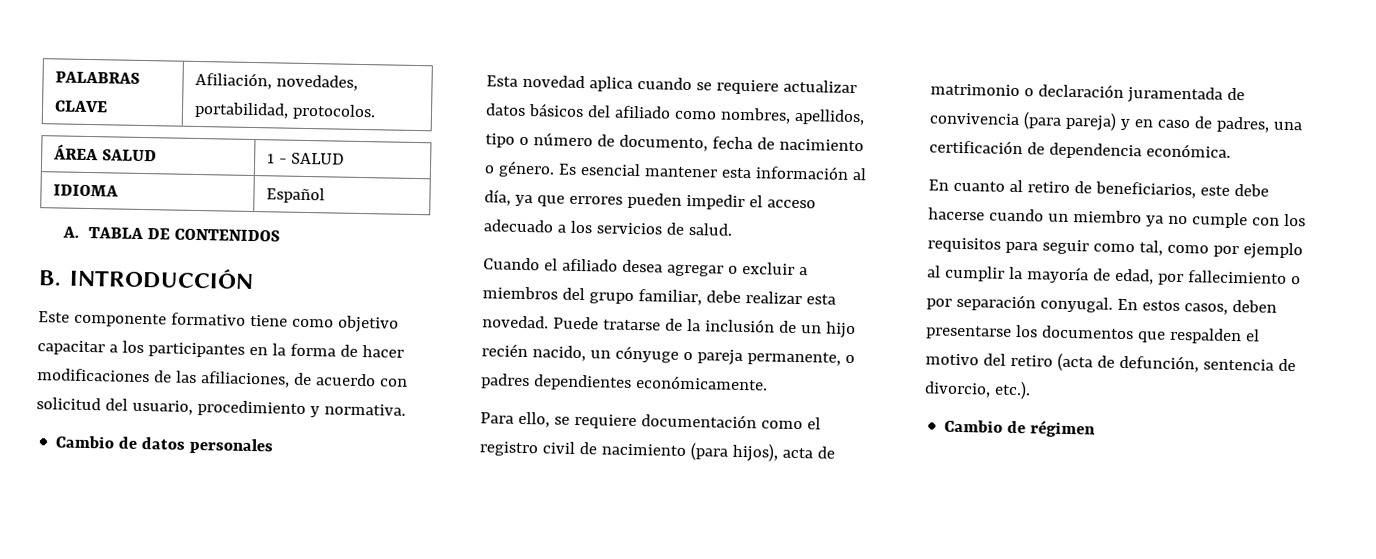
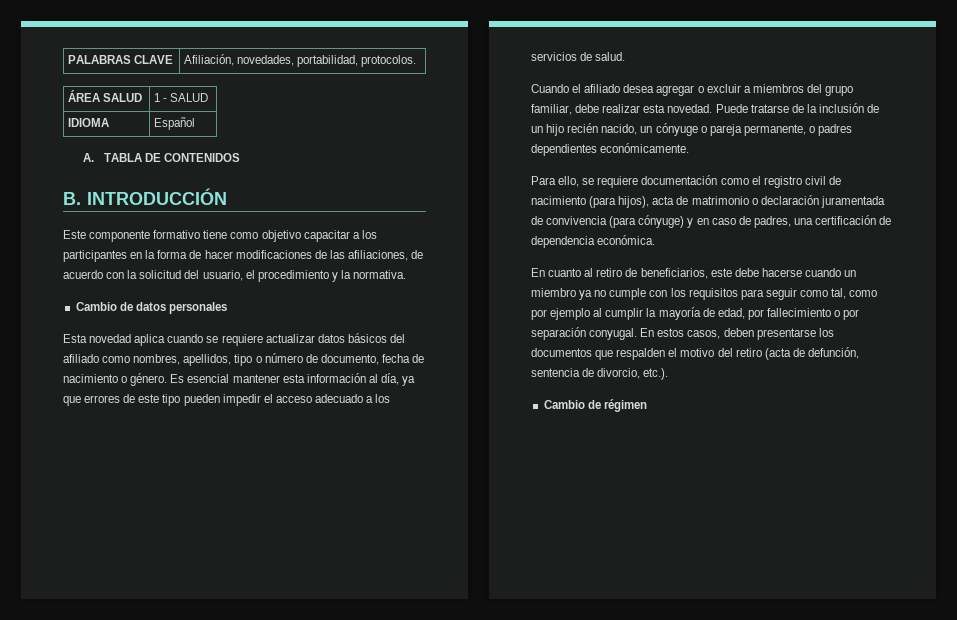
(408, 382) none -> [127,270,138,279] la
(193, 407) none -> [245,270,255,279] el
(320, 412) none -> [340,270,351,279] la
(623, 200) none -> [123,394,181,406] de este tipo
[1064,111,1117,131] pareja) -> [638,215,685,228] cónyuge)

